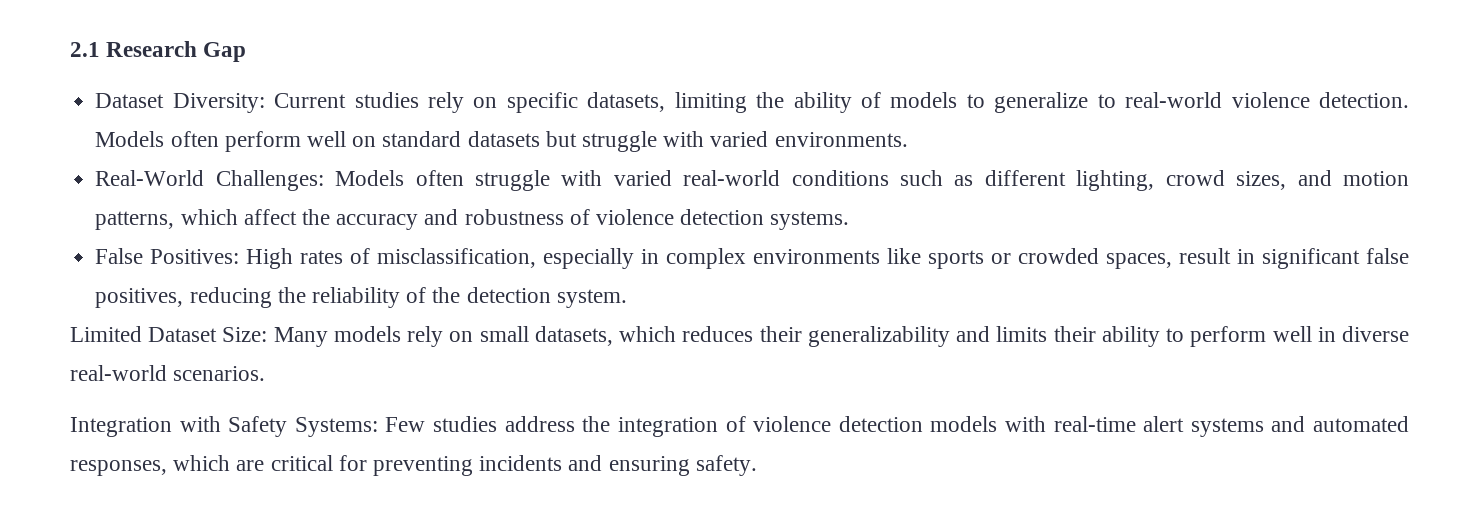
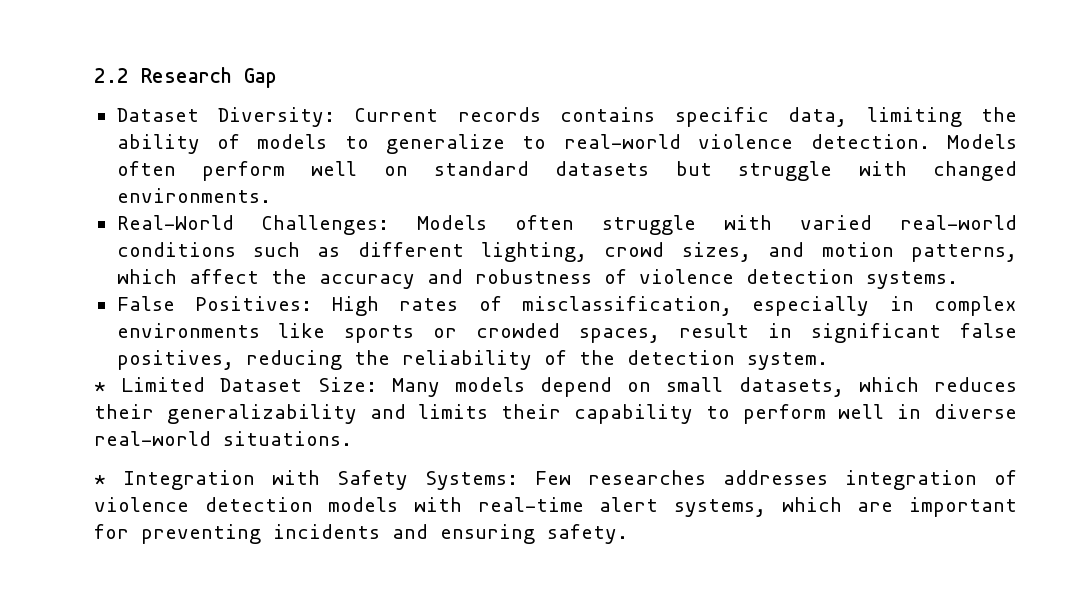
[70,42,100,57] 2.1 -> [94,68,129,83] 2.2
[354,92,666,113] studies rely on specific datasets, -> [457,107,848,127] records contains specific data,
[710,131,769,147] varied -> [933,161,1017,181] changed
(627, 298) none -> [94,382,106,392] *
[407,326,444,347] rely -> [540,377,613,397] depend
[1101,326,1160,347] ability -> [574,404,693,424] capability
[173,366,266,381] scenarios. // -> [223,431,352,446] [94,475,106,485] situations. // *
[433,416,611,432] studies address the -> [588,470,828,485] researches addresses
[1190,416,1409,437] [70,460,167,476] systems and automated responses, -> [674,499,767,517] systems,
[270,455,333,471] critical -> [909,497,1017,517] important

